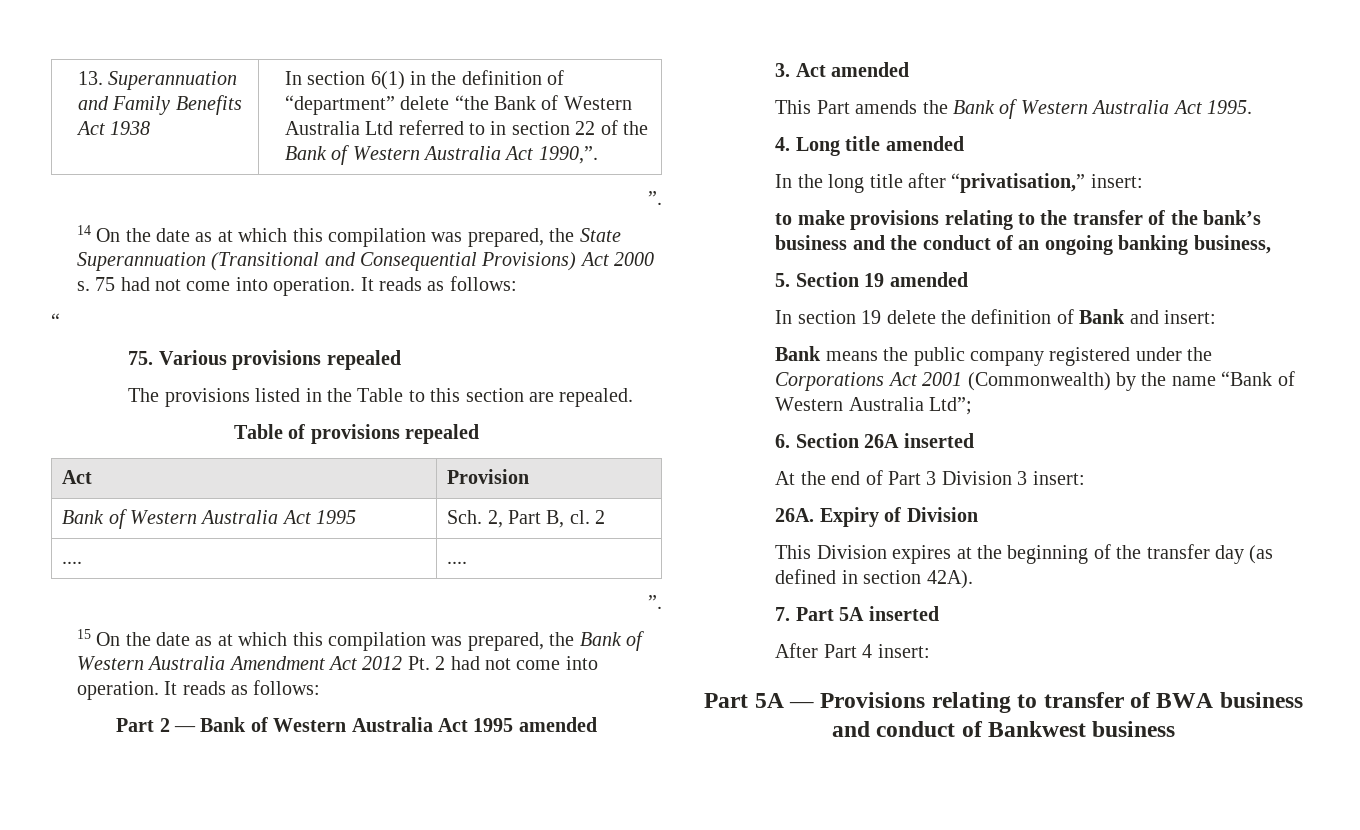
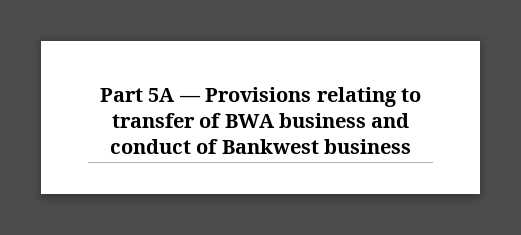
[77,71,238,90] [77,95,242,115] [75,121,151,135] [284,70,565,90] [284,95,632,115] [284,120,648,135] [284,145,598,165] [648,191,662,205] [76,225,621,247] [76,252,655,271] [76,276,517,296] [51,313,60,328] [128,350,401,370] [128,388,634,407] [233,424,480,444] [62,470,93,484] [447,469,530,484] [62,509,357,529] [447,510,606,528] [62,561,83,564] [447,561,468,564] [648,595,662,609] [76,629,644,651] [76,656,598,670] [76,680,321,700] [116,717,597,732] [775,62,910,77] [775,99,1252,119] [775,136,964,156] [775,173,1143,193] [775,210,1261,230] [775,235,1271,255] [775,272,968,287] [775,309,1216,324] [775,346,1213,366] [775,371,1295,391] [775,397,973,415] [775,433,974,448] [775,470,1085,485] [775,507,978,527] [775,544,1274,564] [775,569,973,589] [775,606,939,621] [775,643,930,658] 13. Superannuation and Family Benefits Act 1938 | In section 6(1) in the definition of “department” delete “the Bank of Western Australia Ltd referred to in section 22 of the Bank of Western Australia Act 1990,”. // ”. // 14 On the date as at which this compilation was prepared, the State Superannuation (Transitional and Consequential Provisions) Act 2000 s. 75 had not come into operation. It reads as follows: // “ // 75. Various provisions repealed // The provisions listed in the Table to this section are repealed. // Table of provisions repealed // Act | Provision // Bank of Western Australia Act 1995 | Sch. 2, Part B, cl. 2 // .... | .... // ”. // 15 On the date as at which this compilation was prepared, the Bank of Western Australia Amendment Act 2012 Pt. 2 had not come into operation. It reads as follows: // Part 2 — Bank of Western Australia Act 1995 amended // 3. Act amended // This Part amends the Bank of Western Australia Act 1995. // 4. Long title amended // In the long title after “privatisation,” insert: // to make provisions relating to the transfer of the bank’s business and the conduct of an ongoing banking business, // 5. Section 19 amended // In section 19 delete the definition of Bank and insert: // Bank means the public company registered under the Corporations Act 2001 (Commonwealth) by the name “Bank of Western Australia Ltd”; // 6. Section 26A inserted // At the end of Part 3 Division 3 insert: // 26A. Expiry of Division // This Division expires at the beginning of the transfer day (as defined in section 42A). // 7. Part 5A inserted // After Part 4 insert: // -> (100, 95) none

